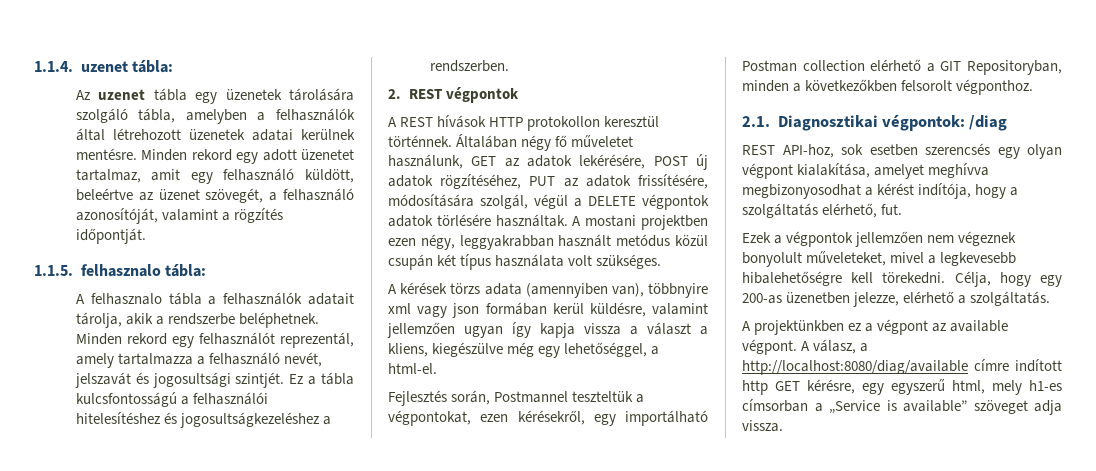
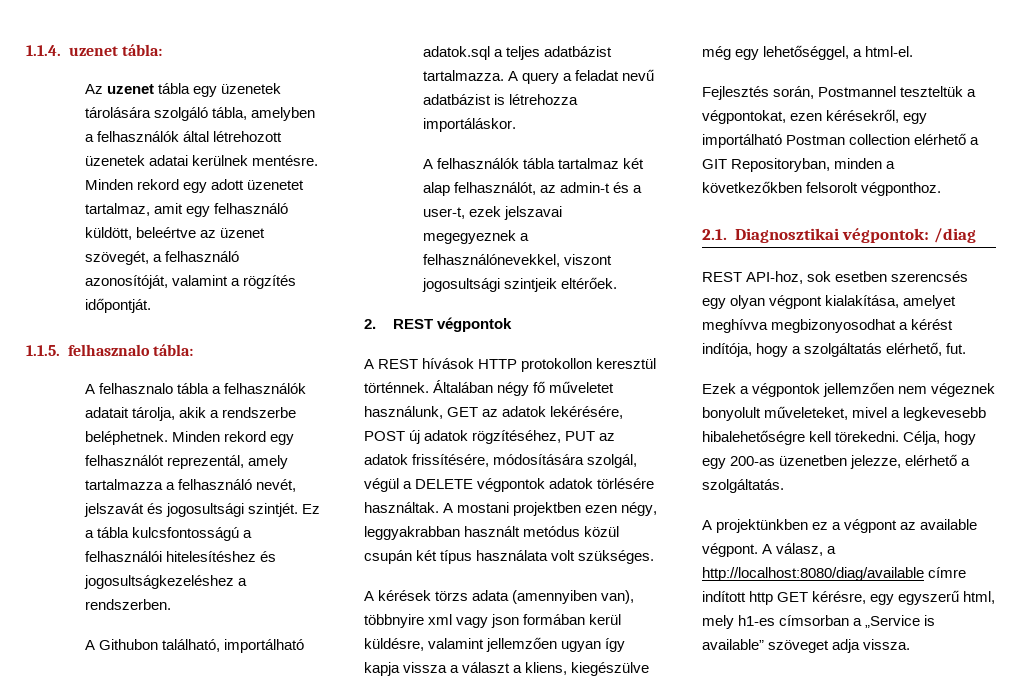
(509, 66) none -> [84,639,304,653] [422,46,612,60] [422,69,654,84] [422,94,578,105] [422,118,516,132] [422,158,644,169] [422,182,642,196] [422,206,562,220] [422,230,529,244] [422,254,612,267] [421,277,617,292] // A Githubon található, importálható adatok.sql a teljes adatbázist tartalmazza. A query a feladat nevű adatbázist is létrehozza importáláskor. // A felhasználók tábla tartalmaz két alap felhasználót, az admin-t és a user-t, ezek jelszavai megegyeznek a felhasználónevekkel, viszont jogosultsági szintjeik eltérőek.

